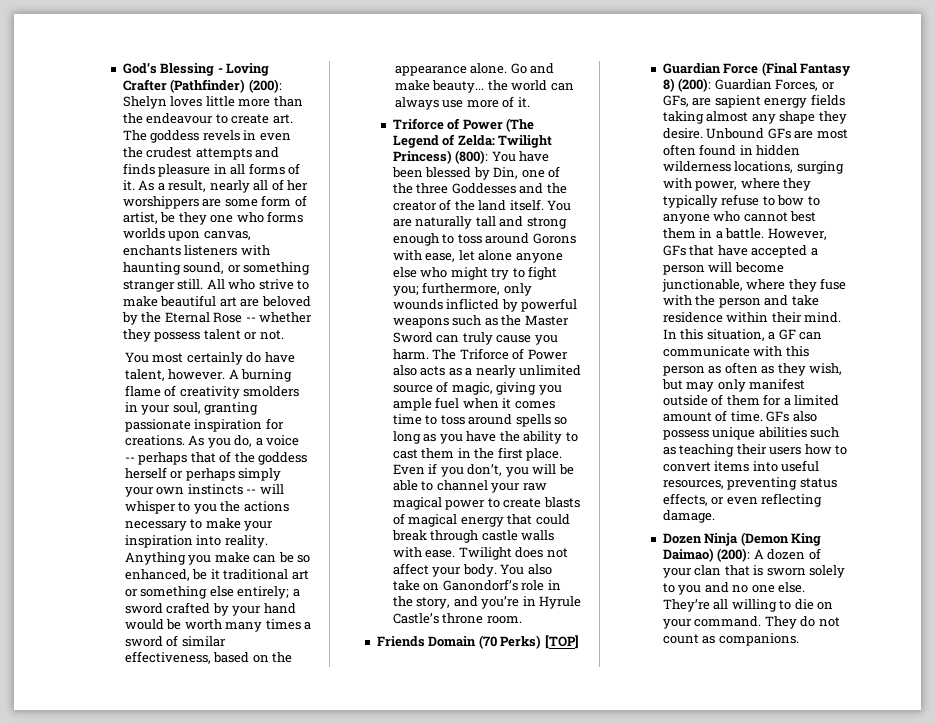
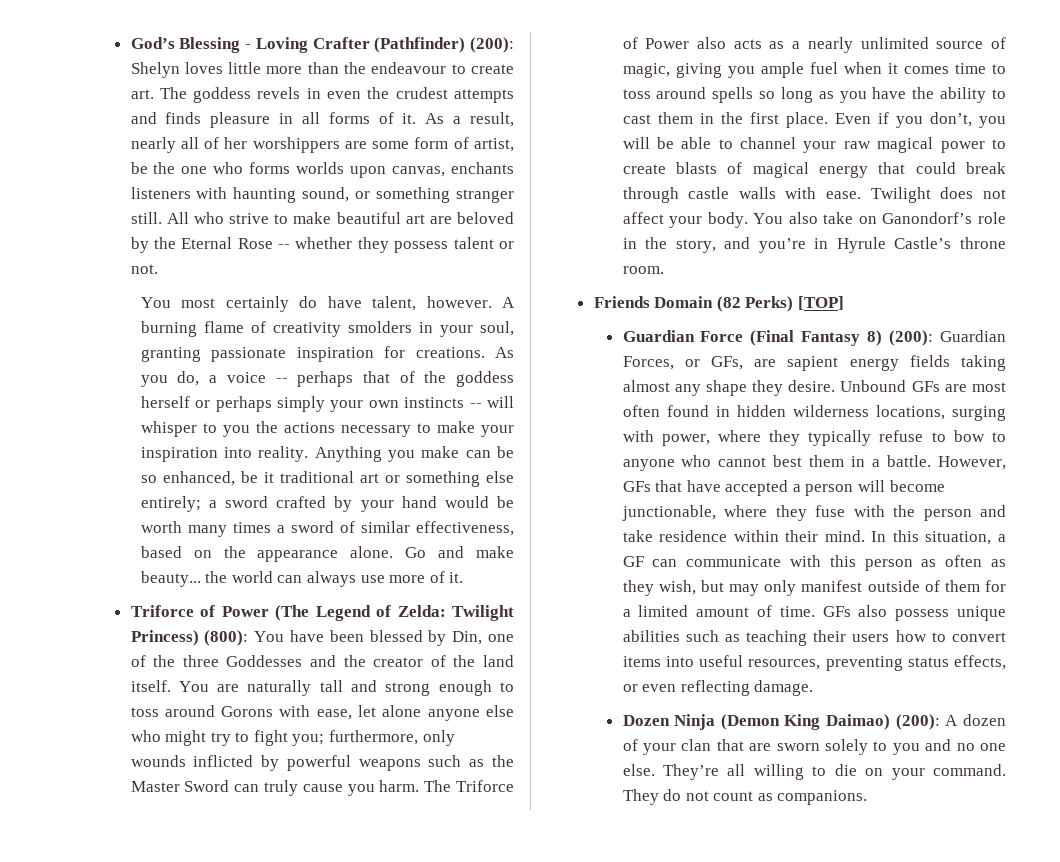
[178,212,207,225] they -> [153,162,176,174] the
[478,635,497,649] (70 -> [716,296,741,312] (82
[753,565,764,576] is -> [749,743,772,751] are

